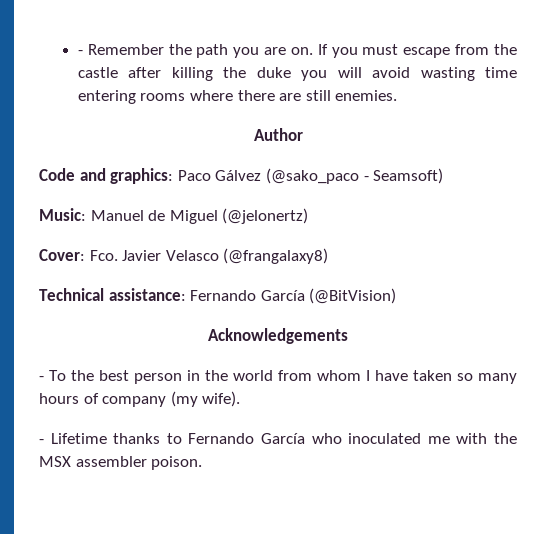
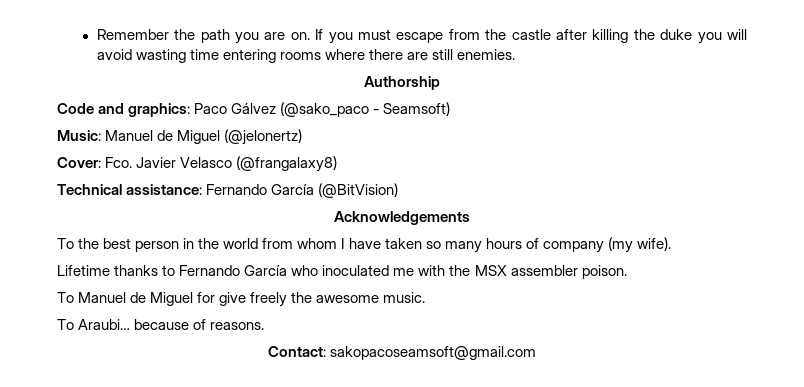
[77,50,83,55] - -> (96, 34) none
[253,128,303,141] Author -> [364,76,440,90] Authorship
[39,376,44,381] - -> (470, 218) none
[39,439,44,444] - -> (671, 244) none
(203, 463) none -> [57,292,426,307] [57,319,265,330] [267,346,537,360] // To Manuel de Miguel for give freely the awesome music. // To Araubi… because of reasons. // Contact: sakopacoseamsoft@gmail.com

